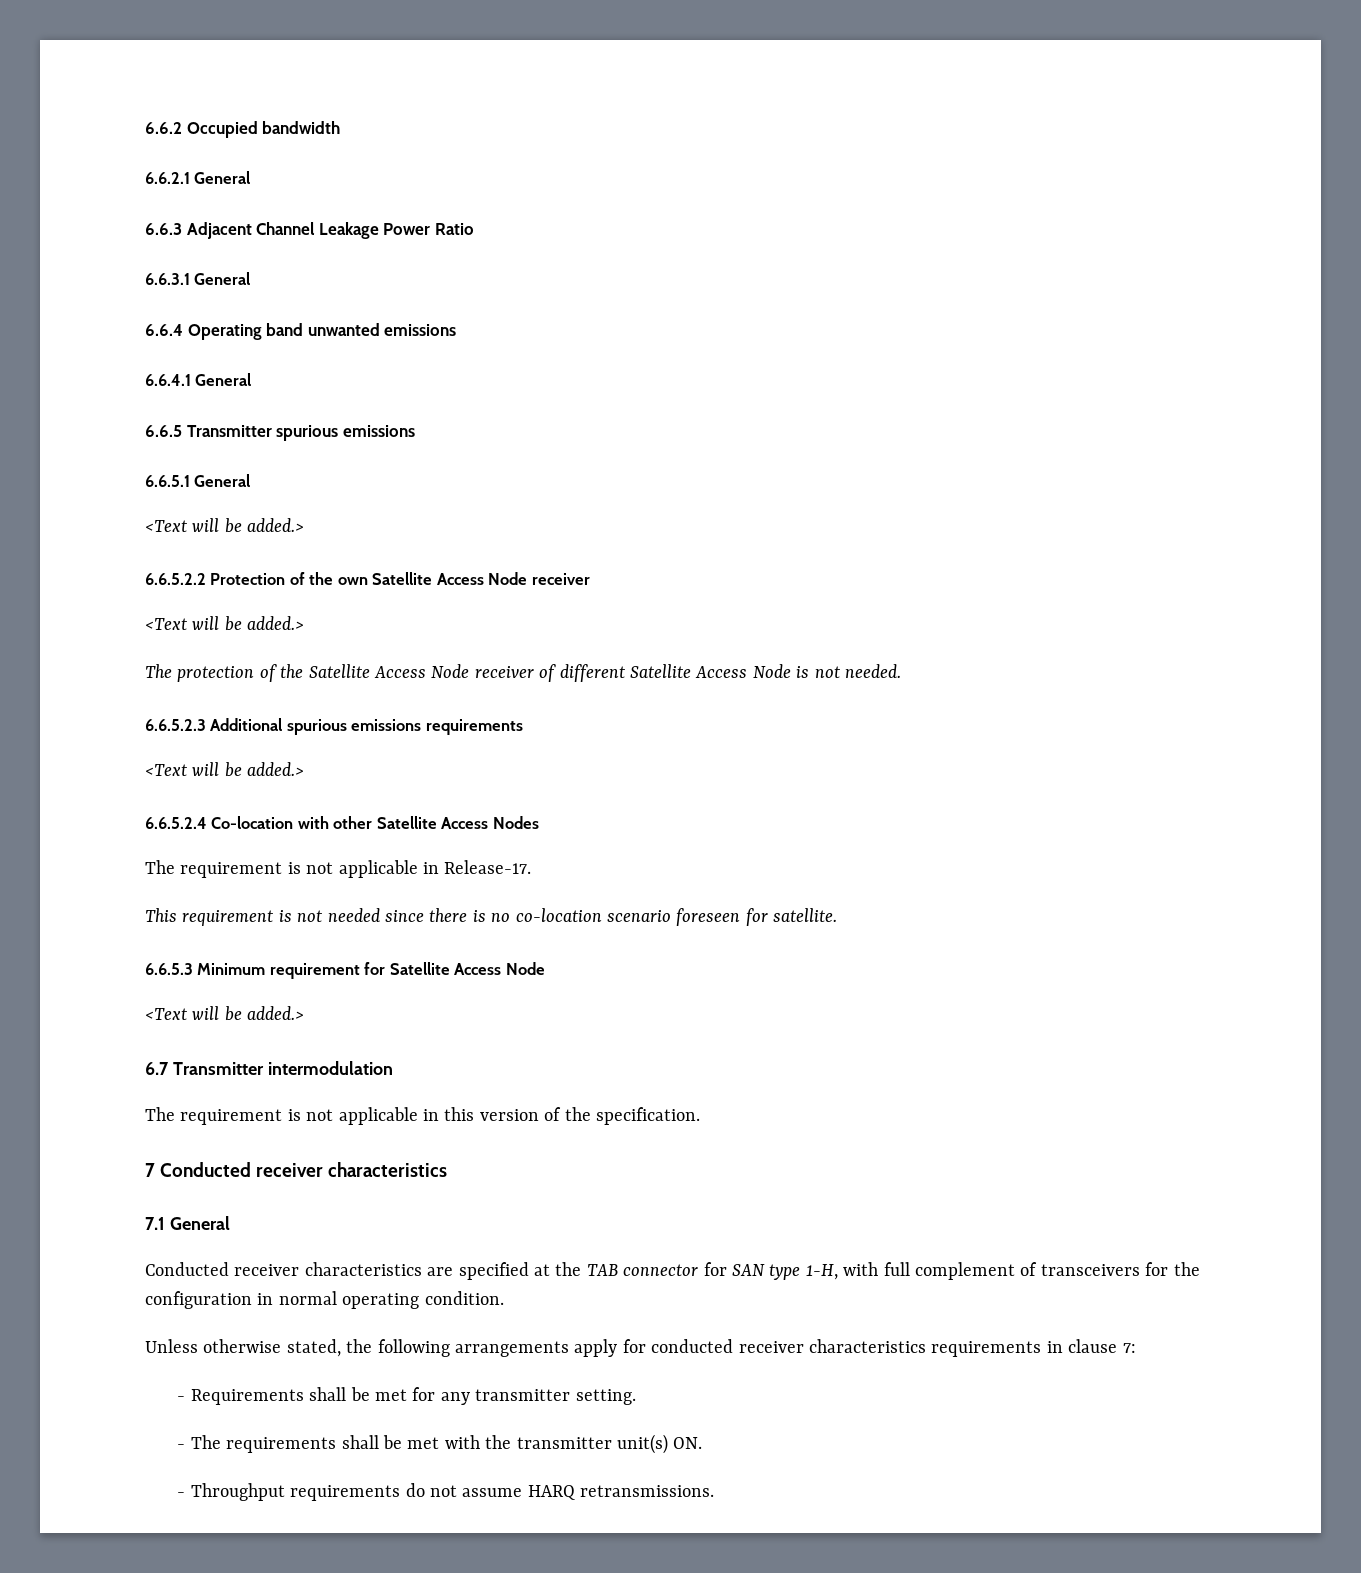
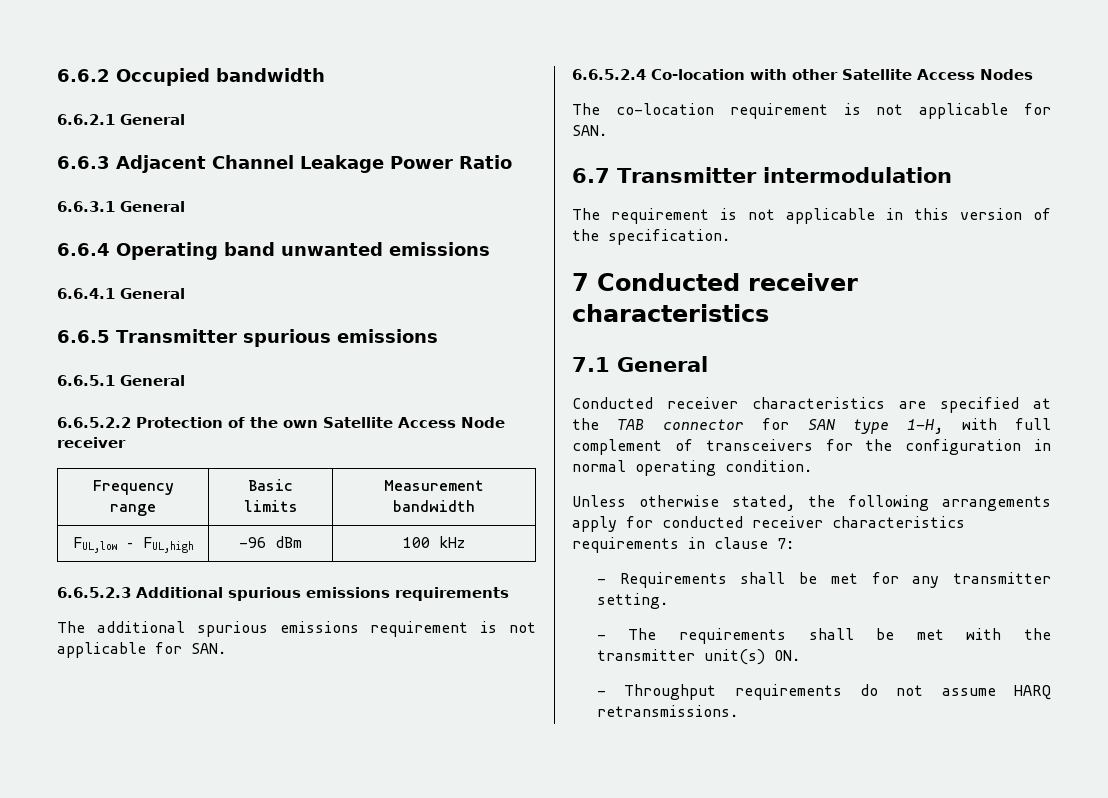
[145,518,305,533] // <Text will be added.> -> (185, 380) none
[145,616,305,631] [145,664,901,682] // <Text will be added.> // The protection of the Satellite Access Node receiver of different Satellite Access Node is not needed. -> [92,480,174,495] [110,504,156,516] [248,479,293,491] [243,500,298,512] [384,480,484,491] [393,500,475,512] [72,537,194,553] [239,536,302,548] [403,536,465,548] // Frequency range | Basic limits | Measurement bandwidth // FUL,low – FUL,high | -96 dBm | 100 kHz
[145,762,305,777] <Text will be added.> -> [57,621,536,637] [57,642,226,658] The additional spurious emissions requirement is not applicable for SAN.
[180,860,532,878] [145,908,838,926] [145,962,545,979] [145,1006,305,1021] requirement is not applicable in Release-17. // This requirement is not needed since there is no co-location scenario foreseen for satellite. // 6.6.5.3 Minimum requirement for Satellite Access Node // <Text will be added.> -> [615,103,1051,119] [572,125,607,136] co-location requirement is not applicable for SAN.

